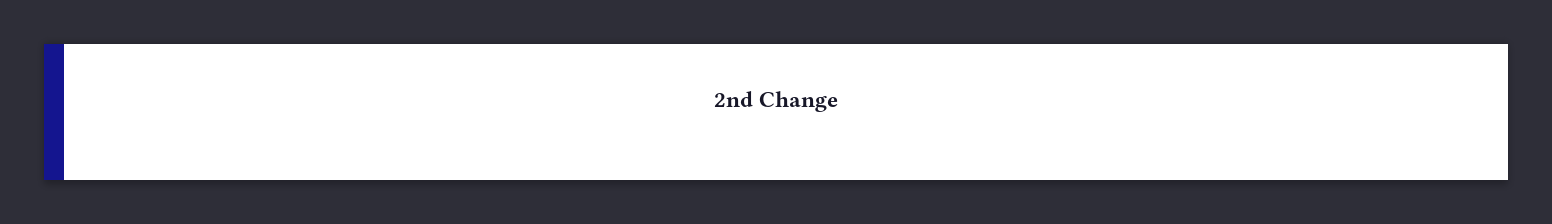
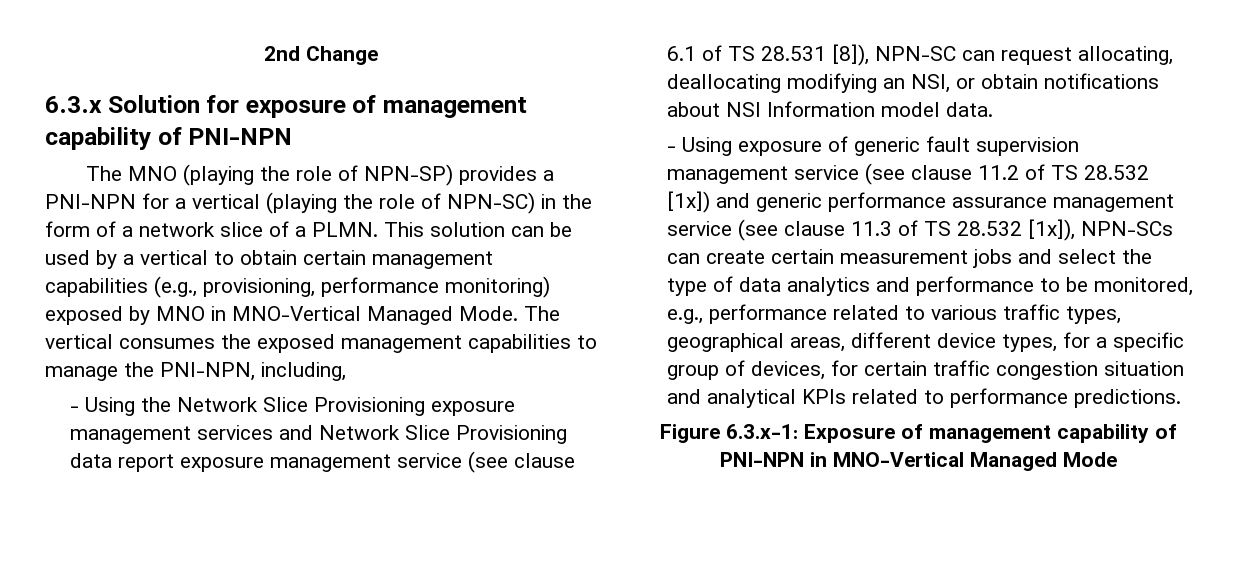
(839, 101) none -> [45,95,528,118] [45,127,293,150] [85,164,554,186] [45,192,592,214] [45,221,572,237] [45,250,493,269] [45,276,550,298] [45,306,560,325] [45,334,597,353] [45,362,346,381] [70,397,516,416] [70,425,568,444] [70,451,576,473] [667,44,1174,66] [667,73,1160,93] [667,101,994,117] [667,136,1080,156] [667,163,1150,185] [667,191,1175,213] [667,219,1174,241] [667,249,1153,268] [667,276,1194,296] [667,304,1122,324] [667,332,1185,352] [667,360,1185,380] [667,388,1182,408] [659,424,1177,443] [719,452,1117,471] // 6.3.x Solution for exposure of management capability of PNI-NPN // The MNO (playing the role of NPN-SP) provides a PNI-NPN for a vertical (playing the role of NPN-SC) in the form of a network slice of a PLMN. This solution can be used by a vertical to obtain certain management capabilities (e.g., provisioning, performance monitoring) exposed by MNO in MNO-Vertical Managed Mode. The vertical consumes the exposed management capabilities to manage the PNI-NPN, including, // - Using the Network Slice Provisioning exposure management services and Network Slice Provisioning data report exposure management service (see clause 6.1 of TS 28.531 [8]), NPN-SC can request allocating, deallocating modifying an NSI, or obtain notifications about NSI Information model data. // - Using exposure of generic fault supervision management service (see clause 11.2 of TS 28.532 [1x]) and generic performance assurance management service (see clause 11.3 of TS 28.532 [1x]), NPN-SCs can create certain measurement jobs and select the type of data analytics and performance to be monitored, e.g., performance related to various traffic types, geographical areas, different device types, for a specific group of devices, for certain traffic congestion situation and analytical KPIs related to performance predictions. // Figure 6.3.x-1: Exposure of management capability of PNI-NPN in MNO-Vertical Managed Mode

